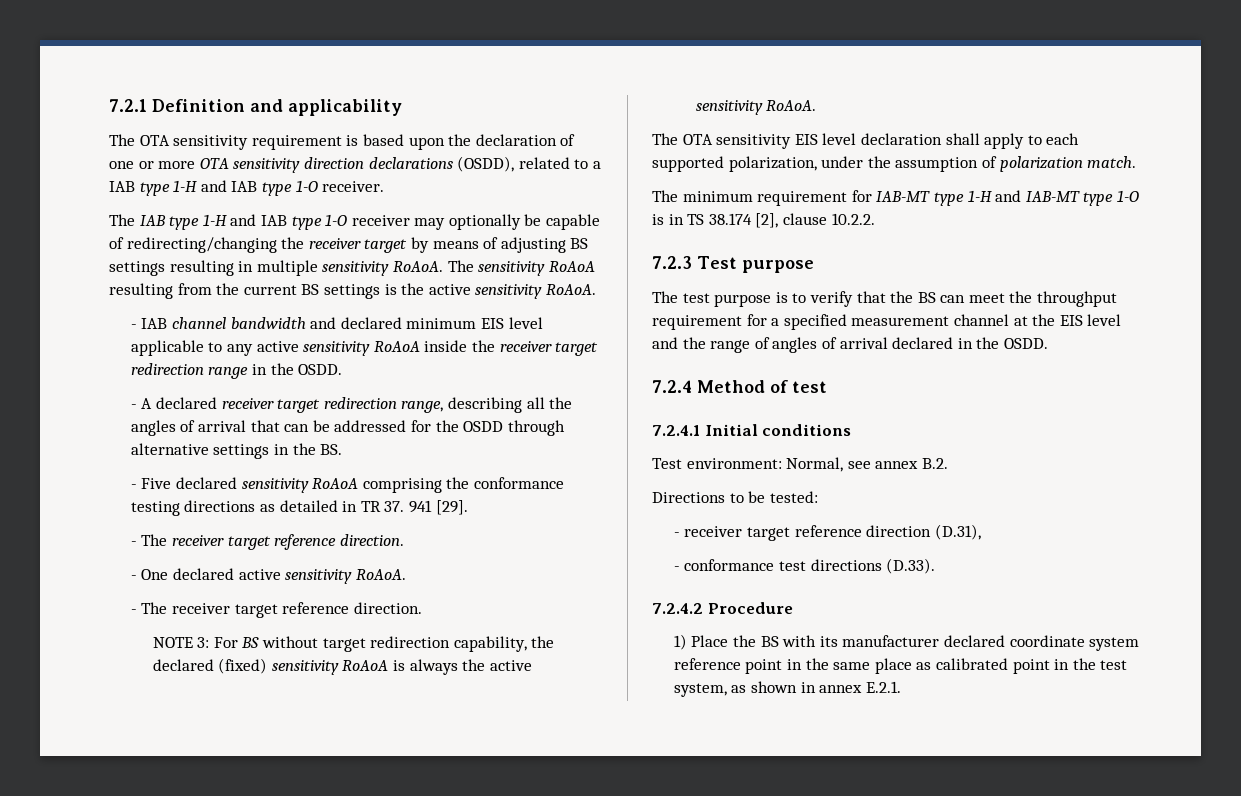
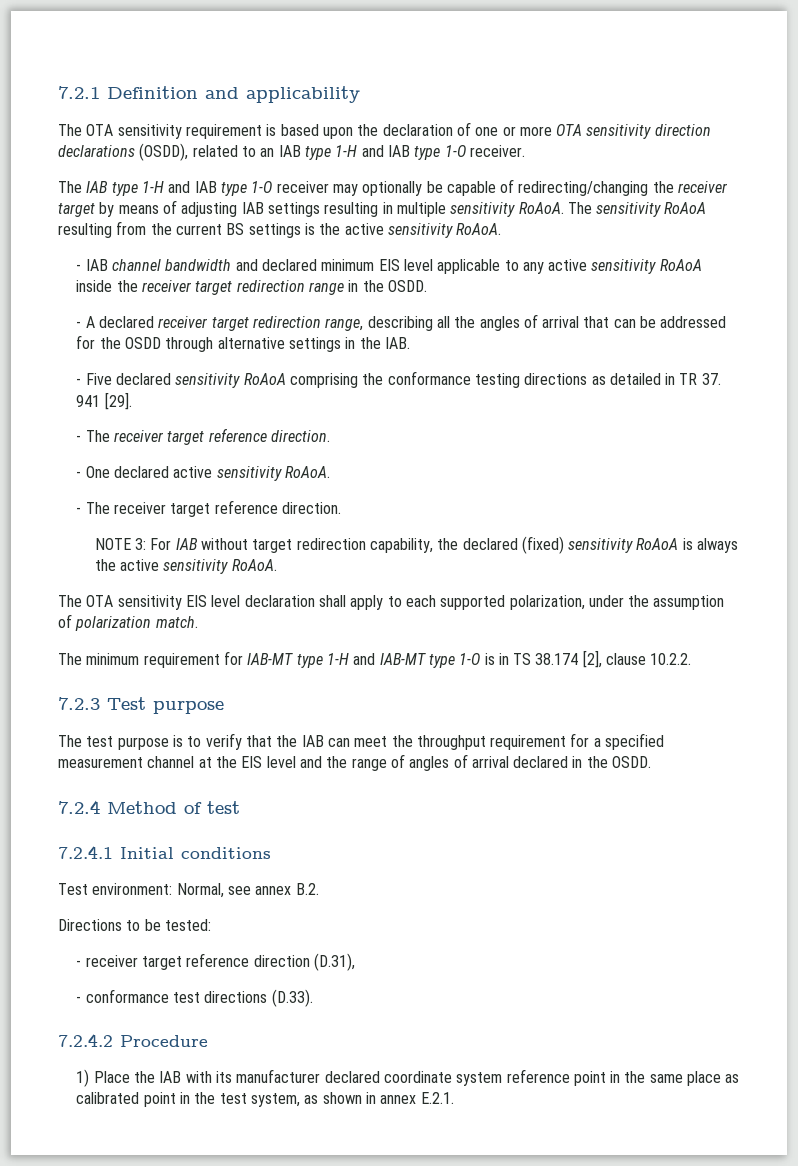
[592,161,601,169] a -> [260,148,275,157] an
[570,238,589,249] BS -> [241,202,264,214] IAB
[320,444,343,455] BS. -> [384,337,410,349] IAB.
[241,637,260,648] BS -> [175,538,198,550] IAB
[917,292,936,303] BS -> [301,735,324,747] IAB
[760,636,779,647] BS -> [159,1071,182,1083] IAB

